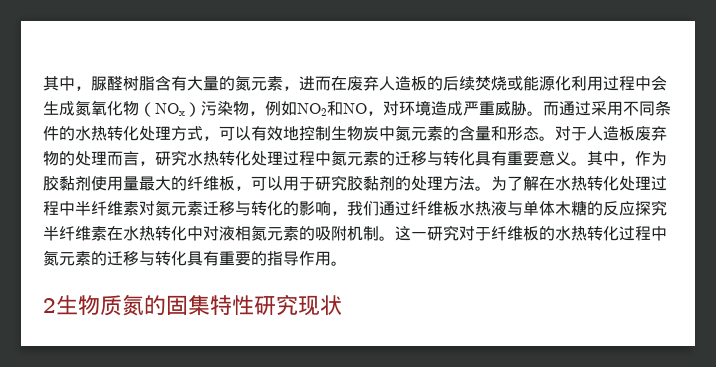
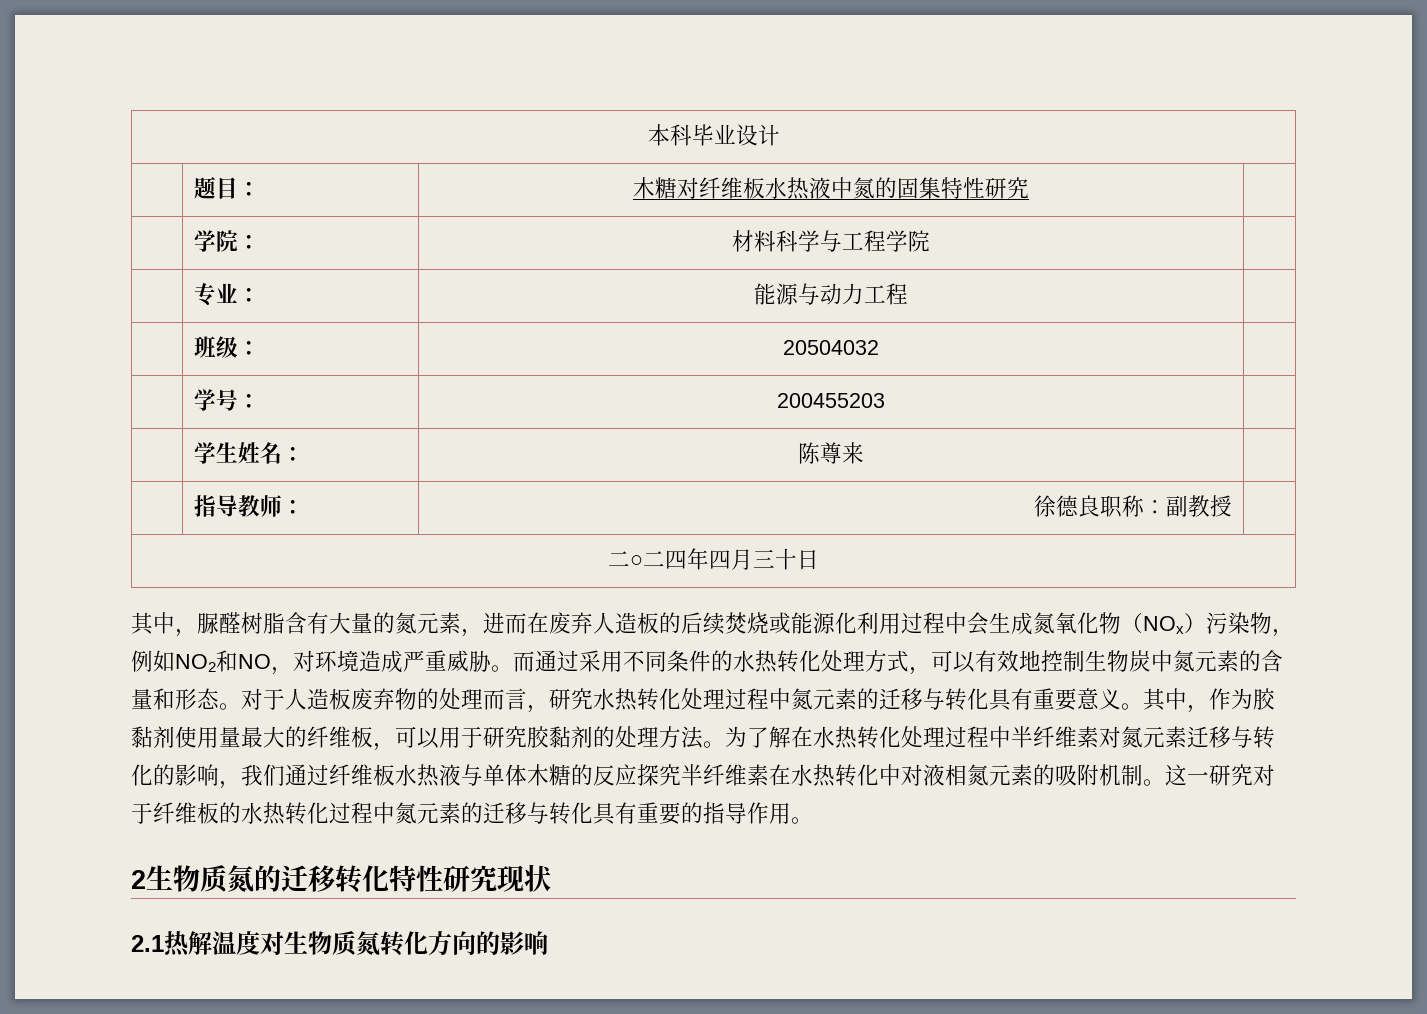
(43, 83) none -> [647,124,780,146] [193,176,260,199] [633,177,1029,200] [193,230,260,252] [732,230,930,252] [193,283,260,306] [754,283,908,305] [193,336,260,358] [783,340,879,355] [193,389,260,411] [777,393,885,408] [193,442,304,464] [798,442,864,464] [193,495,304,517] [1034,495,1233,518] [608,548,819,570] 本科毕业设计 // | 题目： | 木糖对纤维板水热液中氮的固集特性研究 | // | 学院： | 材料科学与工程学院 | // | 专业： | 能源与动力工程 | // | 班级： | 20504032 | // | 学号： | 200455203 | // | 学生姓名： | 陈尊来 | // | 指导教师： | 徐德良职称：副教授 | // 二○二四年四月三十日 //
[166,295,210,316] 固集 -> [281,865,389,893] 迁移转化
(342, 305) none -> [131,931,548,957] // 2.1热解温度对生物质氮转化方向的影响

